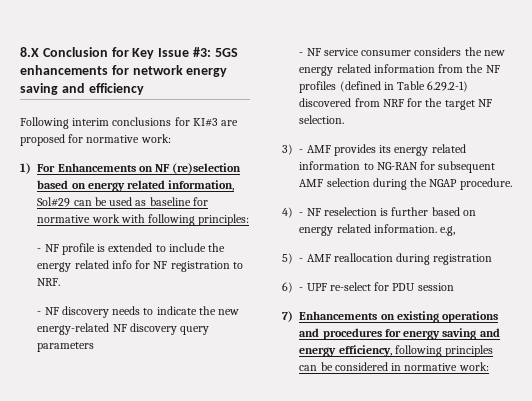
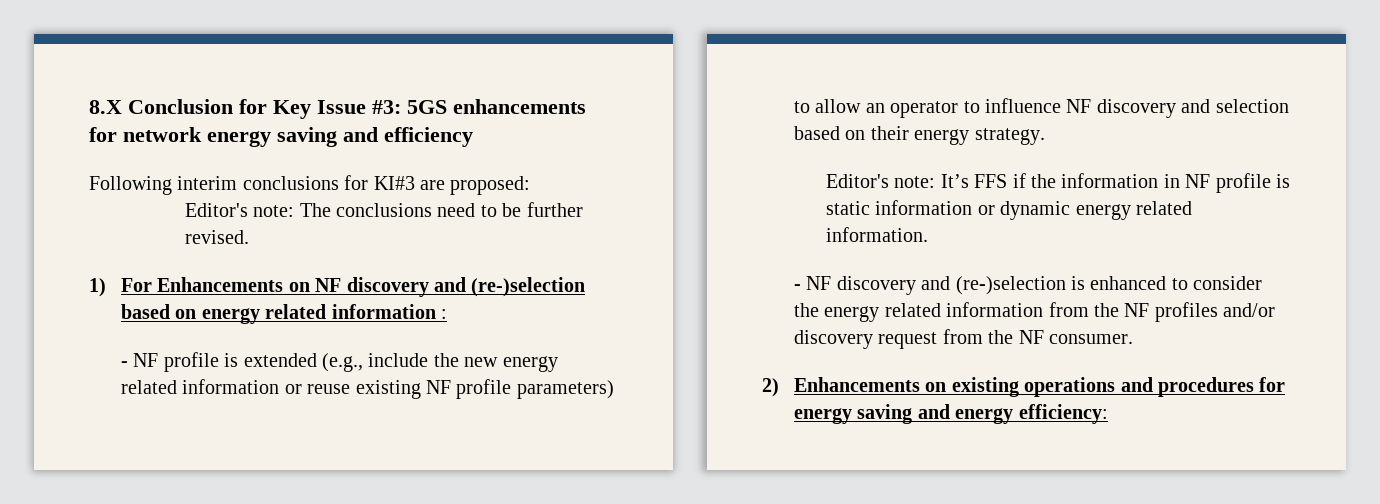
[20,134,171,146] proposed for normative work: -> [450,176,531,195] [184,202,583,217] [184,230,249,244] proposed: // Editor's note: The conclusions need to be further revised.
[172,163,242,174] [37,180,235,192] [37,197,208,207] [37,214,250,226] (re)selection based on energy related information, Sol#29 can be used as baseline for normative work with following principles: -> [346,277,586,297] [120,304,447,324] discovery and (re-)selection based on energy related information :
[155,245,166,252] to -> [321,353,363,372] (e.g.,
[37,260,243,272] [37,278,61,286] [37,306,240,318] [37,323,210,335] [37,342,95,352] [299,47,505,56] energy related info for NF registration to NRF. // - NF discovery needs to indicate the new energy-related NF discovery query parameters // - NF service consumer considers the new -> [464,356,558,372] [120,379,614,399] [793,98,1289,118] [793,126,1045,145] [825,173,1290,193] [825,200,1192,220] [825,227,928,242] [793,276,1263,295] [793,303,819,317] new energy related information or reuse existing NF profile parameters) to allow an operator to influence NF discovery and selection based on their energy strategy. // Editor's note: It’s FFS if the information in NF profile is static information or dynamic energy related information. // - NF discovery and (re-)selection is enhanced to consider the
[339,81,469,92] [299,98,492,110] [299,115,345,124] [282,144,466,156] [299,161,496,173] [299,178,512,190] [282,207,476,218] [299,224,456,236] [282,253,493,265] [282,282,454,293] [282,311,293,322] (defined in Table 6.29.2-1) discovered from NRF for the target NF selection. // 3) - AMF provides its energy related information to NG-RAN for subsequent AMF selection during the NGAP procedure. // 4) - NF reselection is further based on energy related information. e.g, // 5) - AMF reallocation during registration // 6) - UPF re-select for PDU session // 7) -> [1223,303,1276,317] [793,329,1133,349] [762,378,779,397] and/or discovery request from the NF consumer. // 2)
[338,345,494,357] [299,362,489,371] efficiency, following principles can be considered in normative work: -> [1018,404,1108,424] efficiency:

